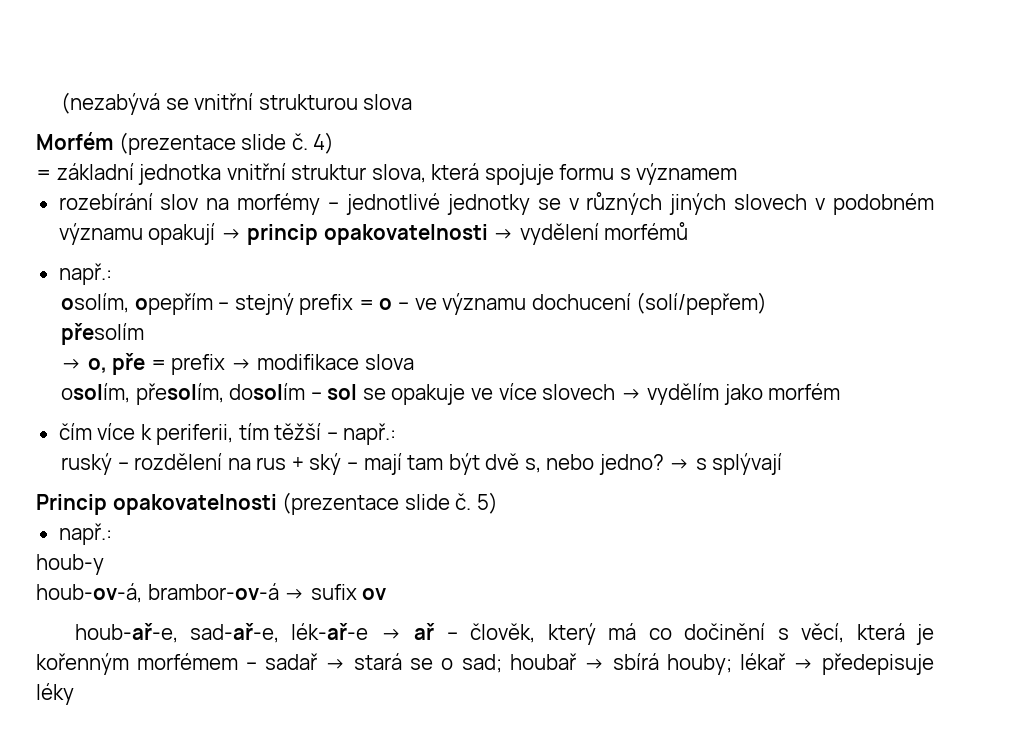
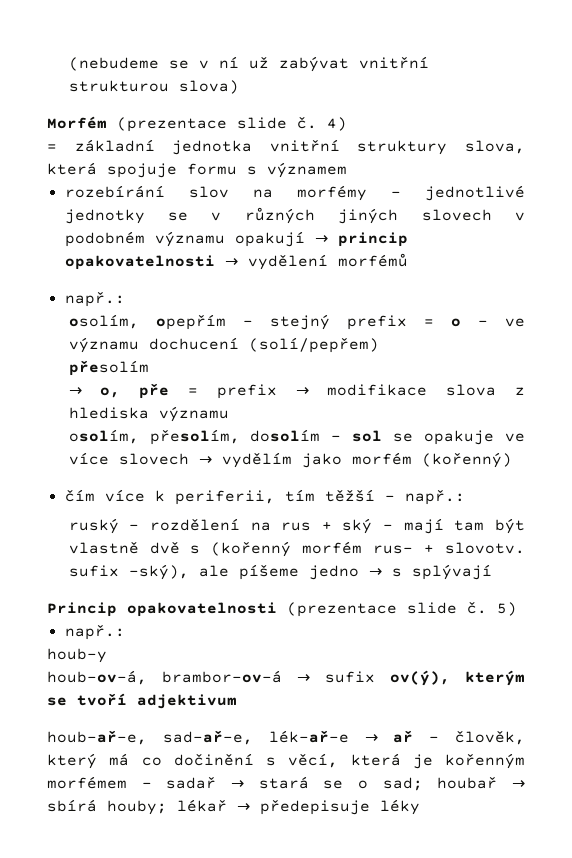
[61,92,189,115] (nezabývá se -> [68,56,349,72] (nebudeme se v ní už zabývat
[363,94,413,110] slova -> [178,80,239,94] slova)
[291,164,367,180] struktur -> [357,140,448,155] struktury
(414, 362) none -> [514,387,525,395] [68,406,229,422] z hlediska významu
(841, 391) none -> [421,452,512,468] (kořenný)
[485,453,664,475] dvě s, nebo jedno? -> [68,541,525,557] [68,564,359,580] vlastně dvě s (kořenný morfém rus- + slovotv. sufix -ský), ale píšeme jedno
[362,588,387,600] ov -> [390,670,525,686] [47,693,237,709] ov(ý), kterým se tvoří adjektivum

